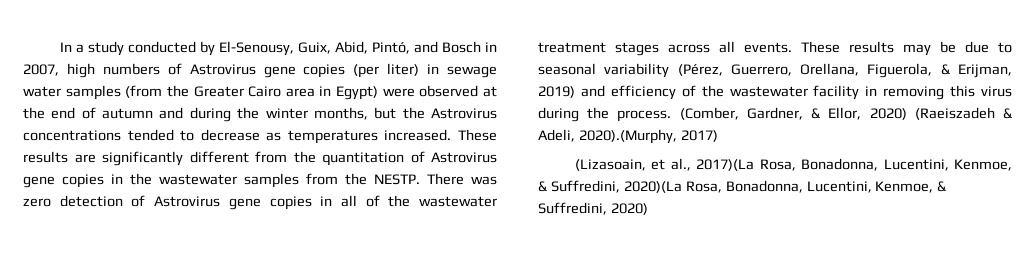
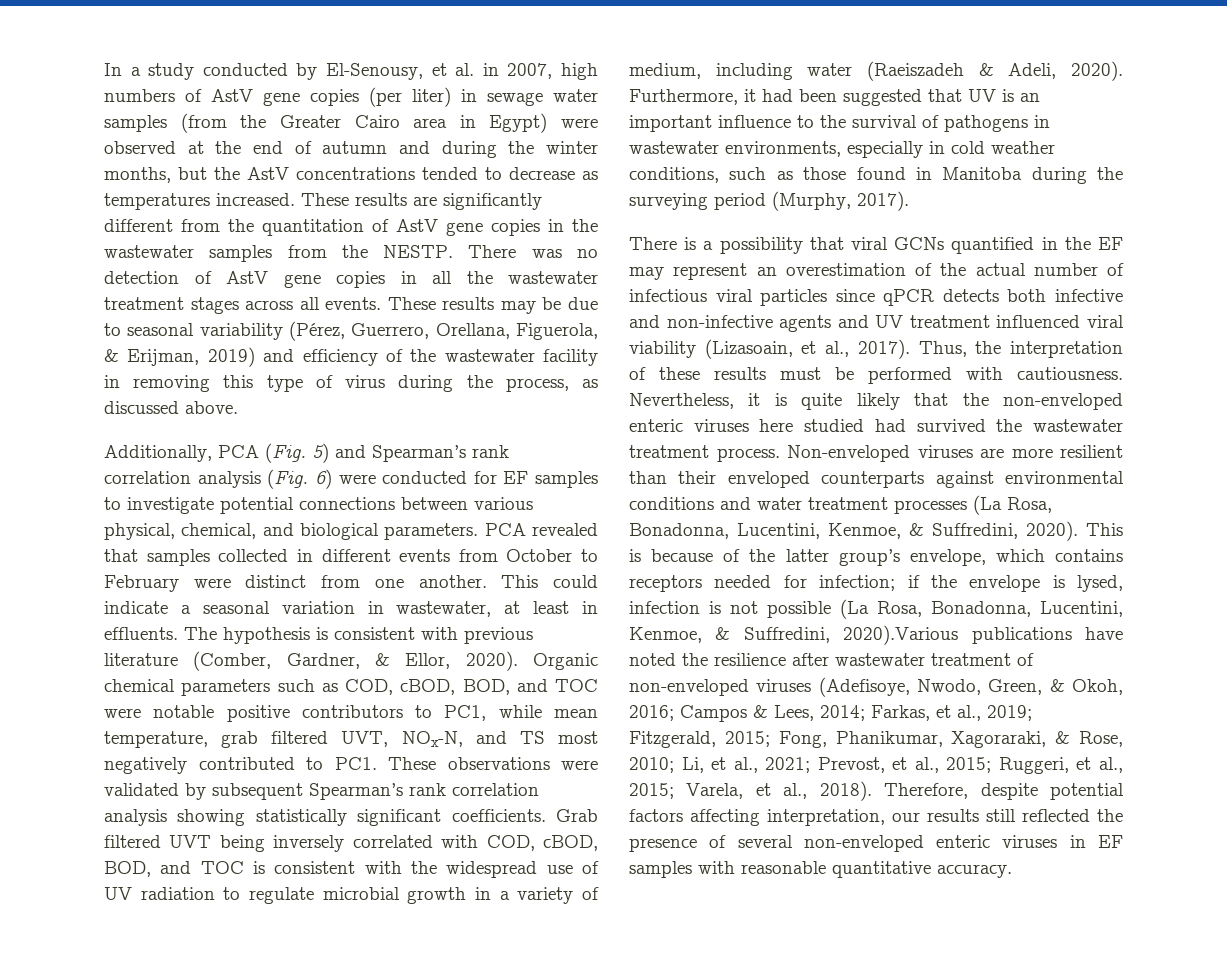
[297,41,481,54] Guix, Abid, Pintó, and Bosch -> [431,63,475,76] et al.
[189,64,256,75] Astrovirus -> [211,89,253,102] AstV
[431,108,498,119] Astrovirus -> [247,167,289,180] AstV
[431,152,497,163] Astrovirus -> [396,219,438,232] AstV
[23,198,51,207] zero -> [577,249,598,258] no
[154,196,221,207] Astrovirus -> [226,271,268,284] AstV
[365,195,380,207] of -> (452, 277) none
(976, 91) none -> [266,375,333,392] type of
[617,107,1012,122] [538,129,718,144] [574,158,1012,171] [538,180,947,193] [538,202,648,215] process. (Comber, Gardner, & Ellor, 2020) (Raeiszadeh & Adeli, 2020).(Murphy, 2017) // (Lizasoain, et al., 2017)(La Rosa, Bonadonna, Lucentini, Kenmoe, & Suffredini, 2020)(La Rosa, Bonadonna, Lucentini, Kenmoe, & Suffredini, 2020) -> [505,378,598,392] [104,401,238,414] [104,443,509,463] [104,469,598,489] [104,497,533,514] [104,523,598,540] [104,549,598,566] [104,575,598,592] [104,601,598,617] [104,627,533,644] [104,651,598,671] [104,679,598,696] [104,705,598,722] [104,731,599,748] [104,757,598,774] [104,783,539,800] [104,809,598,826] [104,835,598,852] [104,861,599,878] [104,887,599,904] [629,61,1123,81] [629,89,1040,106] [629,115,1050,132] [629,141,1055,158] [629,167,1123,184] [629,191,909,211] [629,237,1123,254] [629,263,1124,280] [629,289,1123,306] [629,315,1124,332] [629,339,1123,359] [629,367,1123,384] [629,393,1123,410] [629,419,1123,432] [629,445,1123,462] [629,471,1124,488] [629,495,1052,515] [629,521,1123,541] [629,549,1123,566] [629,575,1123,592] [629,599,1123,619] [629,625,1123,645] [629,653,1034,666] [629,677,1123,697] [629,705,1032,722] [629,731,1123,748] [629,757,1123,774] [629,781,1124,801] [629,809,1123,826] [629,835,1123,852] [629,861,1012,878] process, as discussed above. // Additionally, PCA (Fig. 5) and Spearman’s rank correlation analysis (Fig. 6) were conducted for EF samples to investigate potential connections between various physical, chemical, and biological parameters. PCA revealed that samples collected in different events from October to February were distinct from one another. This could indicate a seasonal variation in wastewater, at least in effluents. The hypothesis is consistent with previous literature (Comber, Gardner, & Ellor, 2020). Organic chemical parameters such as COD, cBOD, BOD, and TOC were notable positive contributors to PC1, while mean temperature, grab filtered UVT, NOx-N, and TS most negatively contributed to PC1. These observations were validated by subsequent Spearman’s rank correlation analysis showing statistically significant coefficients. Grab filtered UVT being inversely correlated with COD, cBOD, BOD, and TOC is consistent with the widespread use of UV radiation to regulate microbial growth in a variety of medium, including water (Raeiszadeh & Adeli, 2020). Furthermore, it had been suggested that UV is an important influence to the survival of pathogens in wastewater environments, especially in cold weather conditions, such as those found in Manitoba during the surveying period (Murphy, 2017). // There is a possibility that viral GCNs quantified in the EF may represent an overestimation of the actual number of infectious viral particles since qPCR detects both infective and non-infective agents and UV treatment influenced viral viability (Lizasoain, et al., 2017). Thus, the interpretation of these results must be performed with cautiousness. Nevertheless, it is quite likely that the non-enveloped enteric viruses here studied had survived the wastewater treatment process. Non-enveloped viruses are more resilient than their enveloped counterparts against environmental conditions and water treatment processes (La Rosa, Bonadonna, Lucentini, Kenmoe, & Suffredini, 2020). This is because of the latter group’s envelope, which contains receptors needed for infection; if the envelope is lysed, infection is not possible (La Rosa, Bonadonna, Lucentini, Kenmoe, & Suffredini, 2020).Various publications have noted the resilience after wastewater treatment of non-enveloped viruses (Adefisoye, Nwodo, Green, & Okoh, 2016; Campos & Lees, 2014; Farkas, et al., 2019; Fitzgerald, 2015; Fong, Phanikumar, Xagoraraki, & Rose, 2010; Li, et al., 2021; Prevost, et al., 2015; Ruggeri, et al., 2015; Varela, et al., 2018). Therefore, despite potential factors affecting interpretation, our results still reflected the presence of several non-enveloped enteric viruses in EF samples with reasonable quantitative accuracy.

